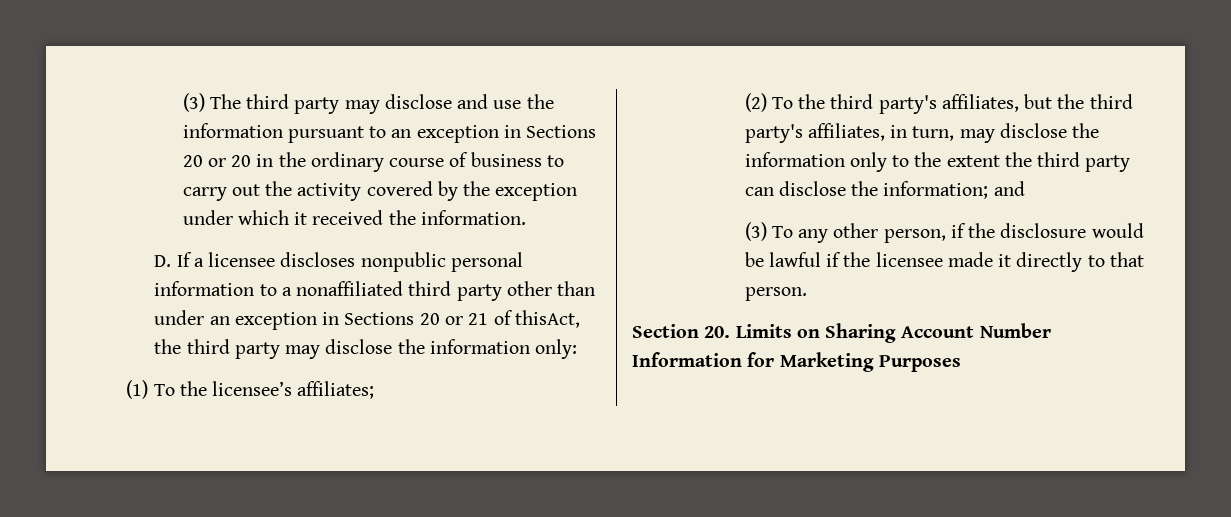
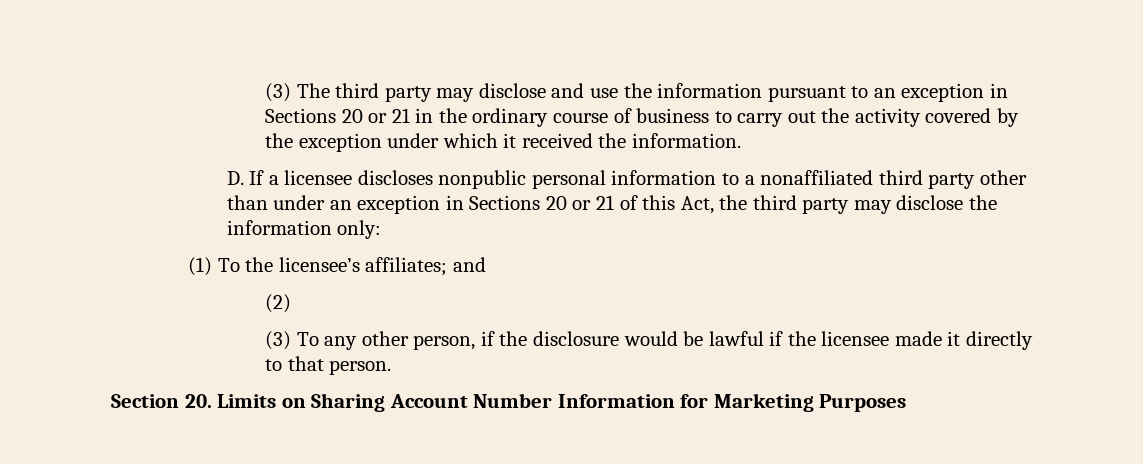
[231,155,252,167] 20 -> [391,108,410,123] 21
[514,310,580,328] thisAct, -> [642,195,714,214] this Act,
(375, 390) none -> [452,257,486,272] and
[771,94,1133,114] [744,123,1100,143] [744,152,1131,172] [744,181,1025,199] To the third party's affiliates, but the third party's affiliates, in turn, may disclose the information only to the extent the third party can disclose the information; and -> (292, 303) none

